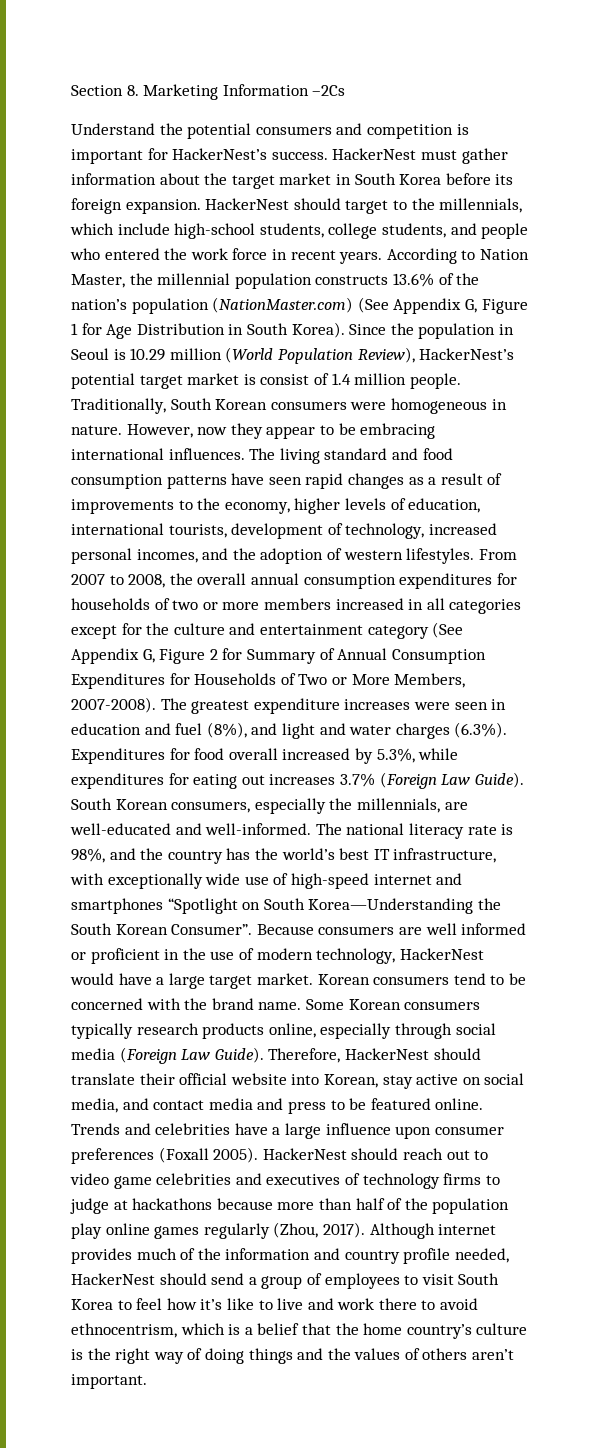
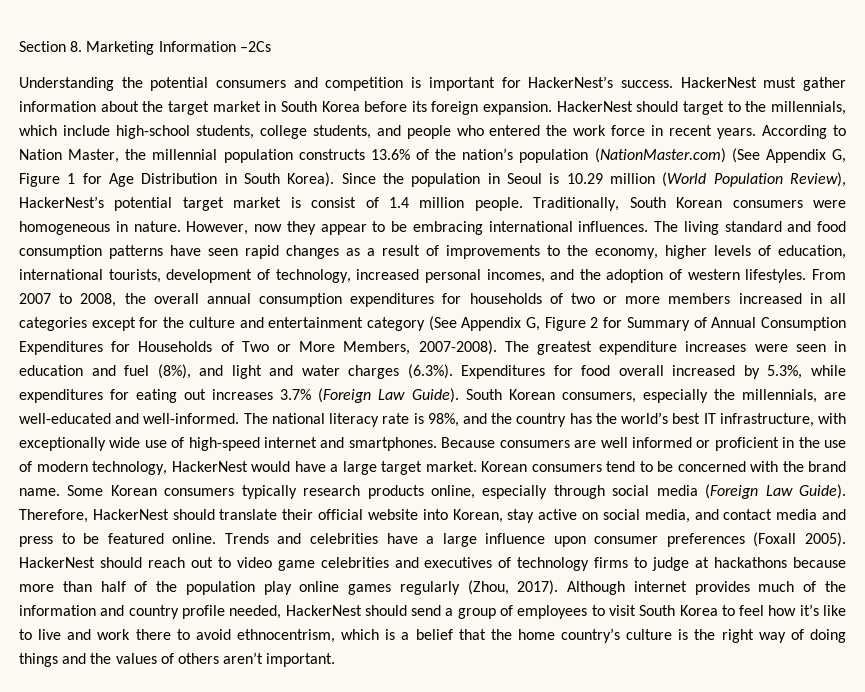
[71,123,155,135] Understand -> [19,77,114,91] Understanding
[71,898,501,914] [71,923,253,935] smartphones “Spotlight on South Korea—Understanding the South Korean Consumer”. -> [348,437,437,451] smartphones.

